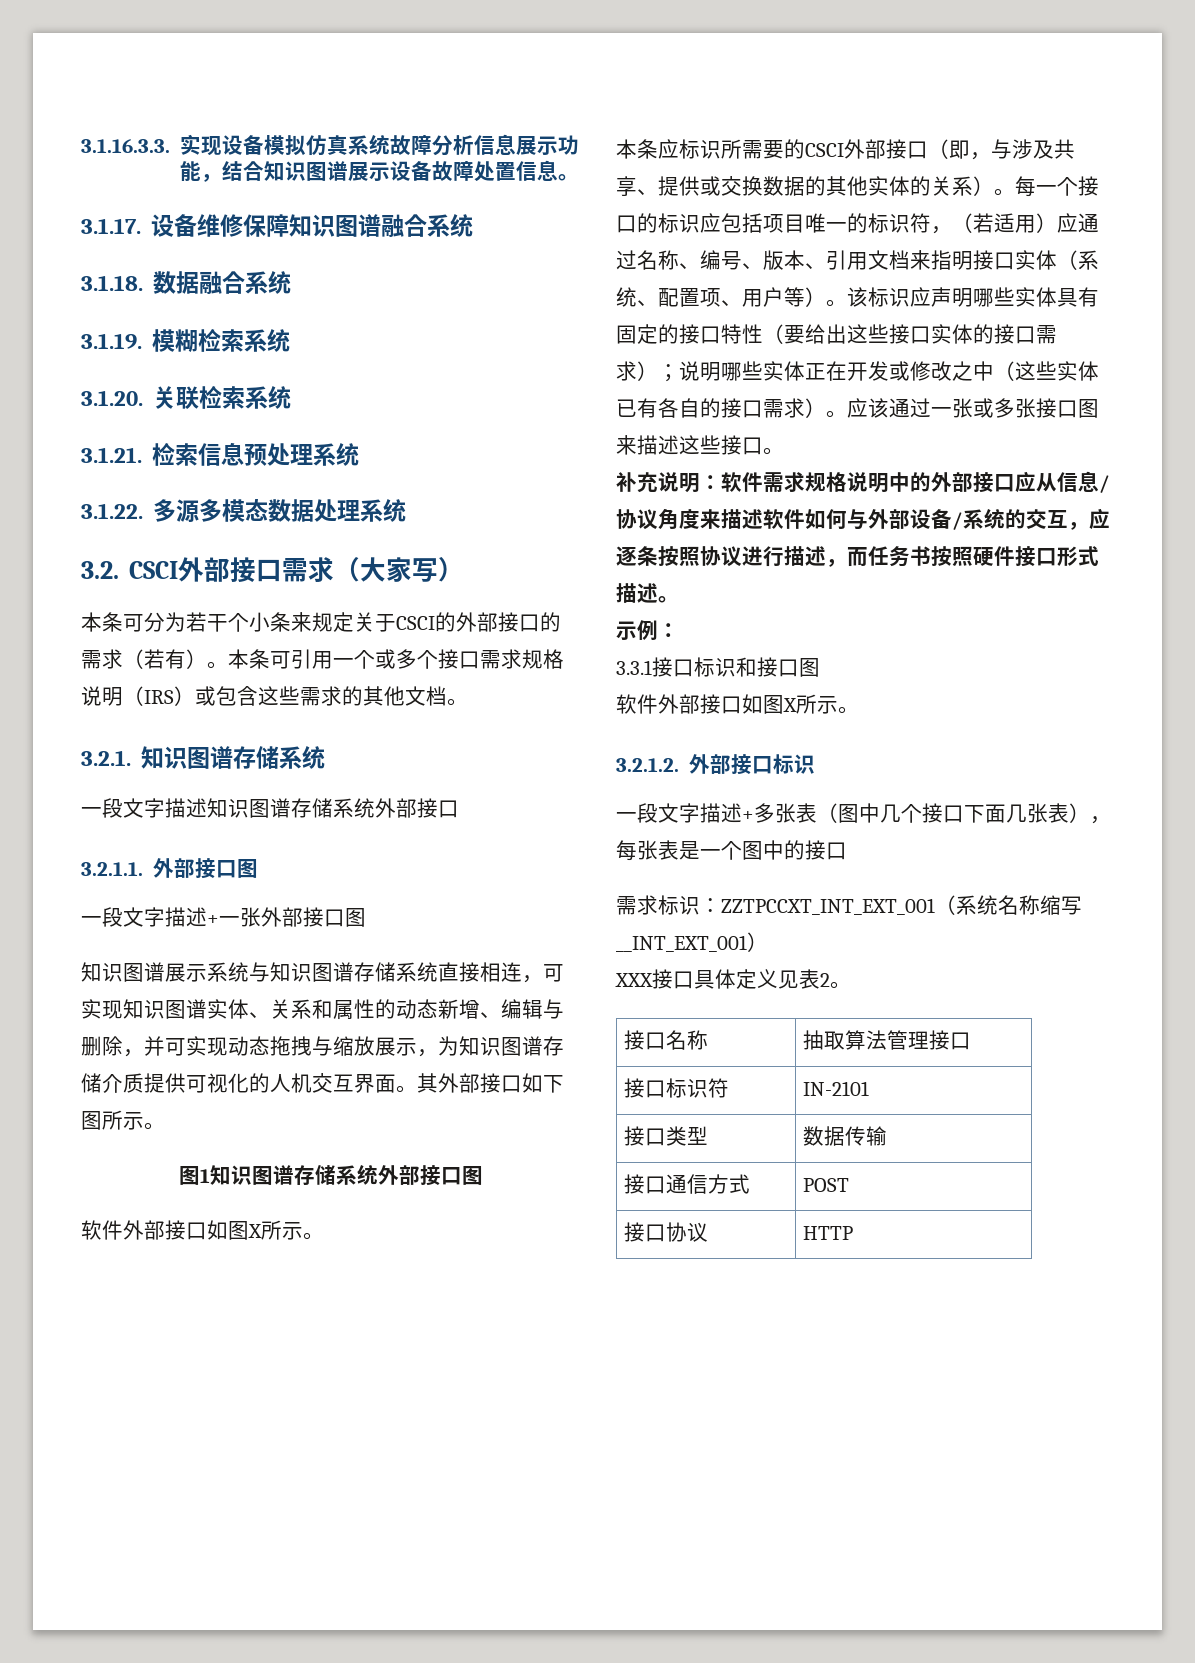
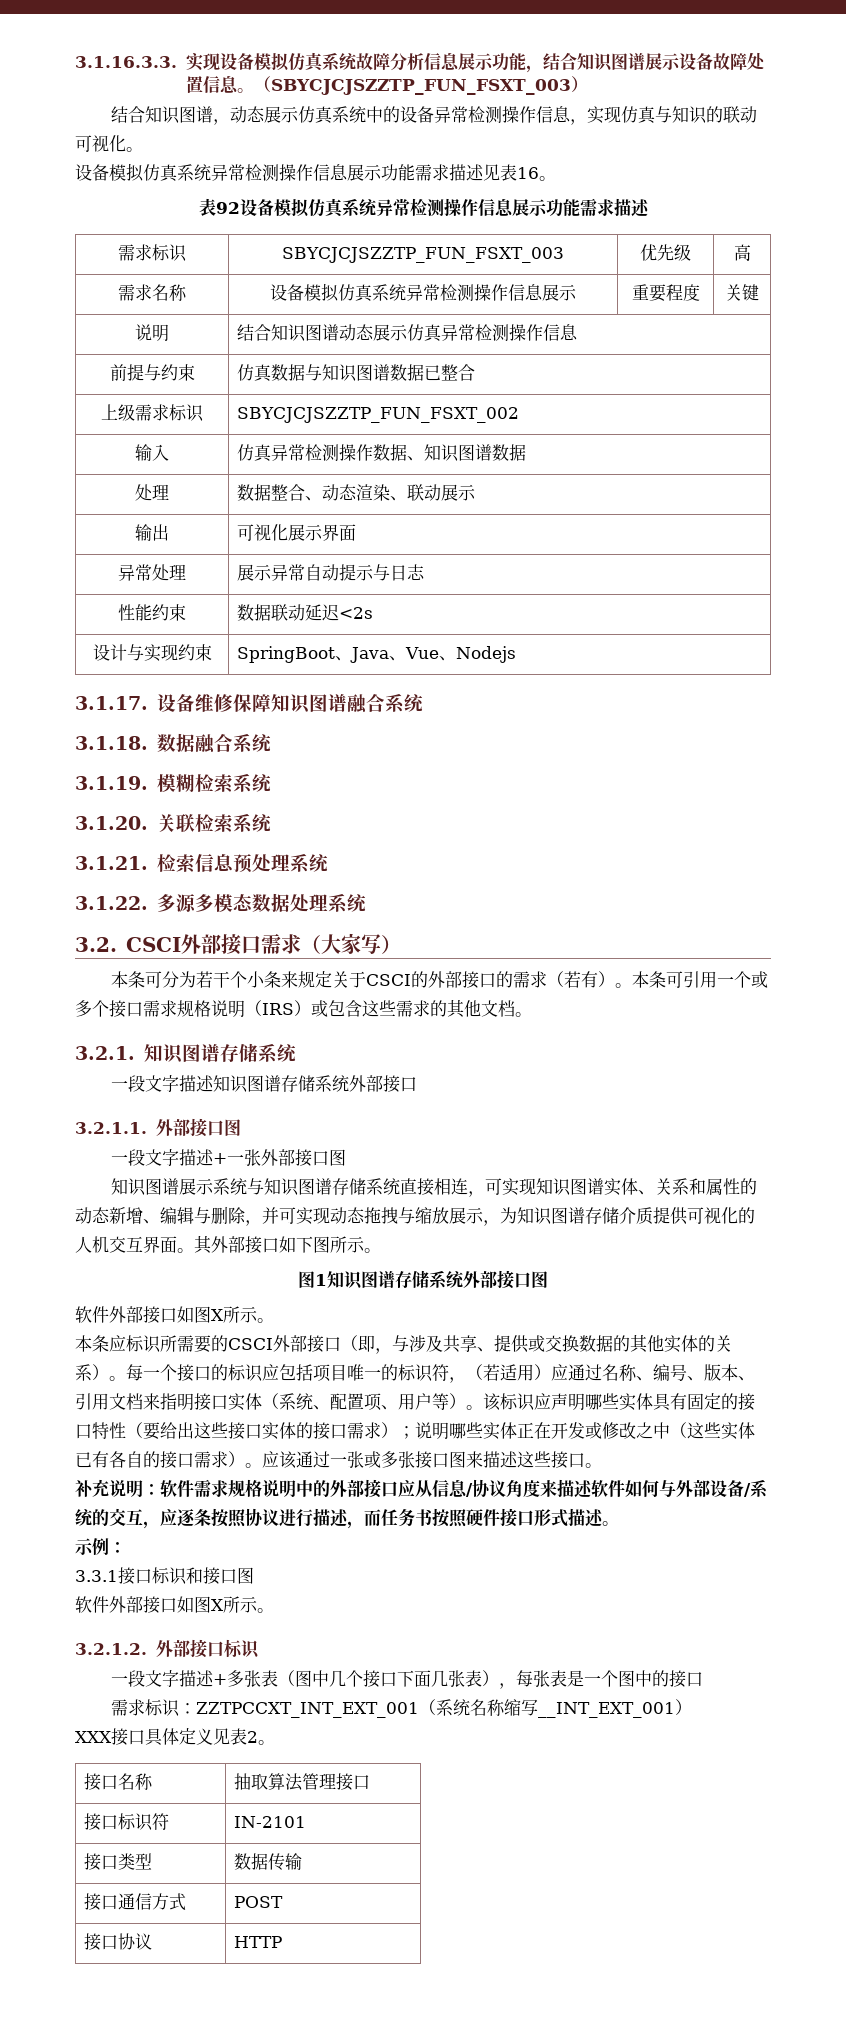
(580, 177) none -> [253,76,588,95] [110,106,757,125] [75,135,143,152] [75,163,556,182] [198,198,650,218] [118,244,187,262] [282,247,564,263] [640,244,691,261] [733,244,751,261] [118,284,187,301] [270,283,577,302] [631,284,700,302] [725,284,759,301] [135,324,169,342] [236,324,578,342] [109,364,195,381] [236,364,475,382] [101,404,204,422] [236,407,519,423] [135,444,169,461] [236,444,526,462] [135,484,169,501] [236,484,476,501] [135,524,169,541] [236,524,356,541] [118,564,186,581] [236,564,425,581] [118,604,186,621] [236,604,373,621] [92,644,212,662] [236,646,516,663] （SBYCJCJSZZTP_FUN_FSXT_003） // 结合知识图谱，动态展示仿真系统中的设备异常检测操作信息，实现仿真与知识的联动可视化。 // 设备模拟仿真系统异常检测操作信息展示功能需求描述见表16。 // 表92设备模拟仿真系统异常检测操作信息展示功能需求描述 // 需求标识 | SBYCJCJSZZTP_FUN_FSXT_003 | 优先级 | 高 // 需求名称 | 设备模拟仿真系统异常检测操作信息展示 | 重要程度 | 关键 // 说明 | 结合知识图谱动态展示仿真异常检测操作信息 // 前提与约束 | 仿真数据与知识图谱数据已整合 // 上级需求标识 | SBYCJCJSZZTP_FUN_FSXT_002 // 输入 | 仿真异常检测操作数据、知识图谱数据 // 处理 | 数据整合、动态渲染、联动展示 // 输出 | 可视化展示界面 // 异常处理 | 展示异常自动提示与日志 // 性能约束 | 数据联动延迟<2s // 设计与实现约束 | SpringBoot、Java、Vue、Nodejs

